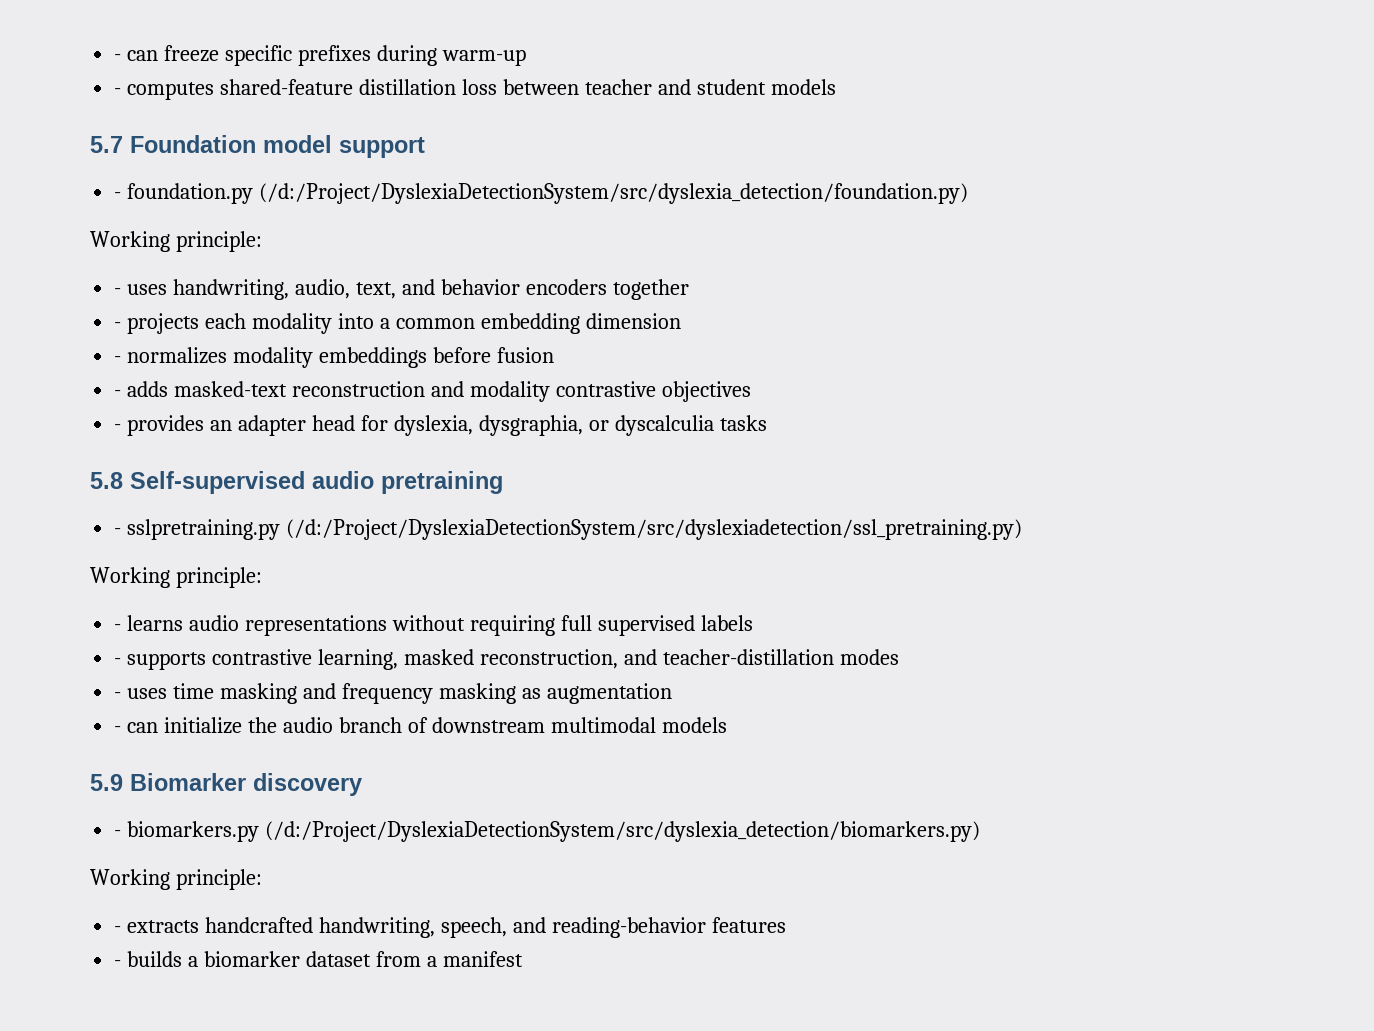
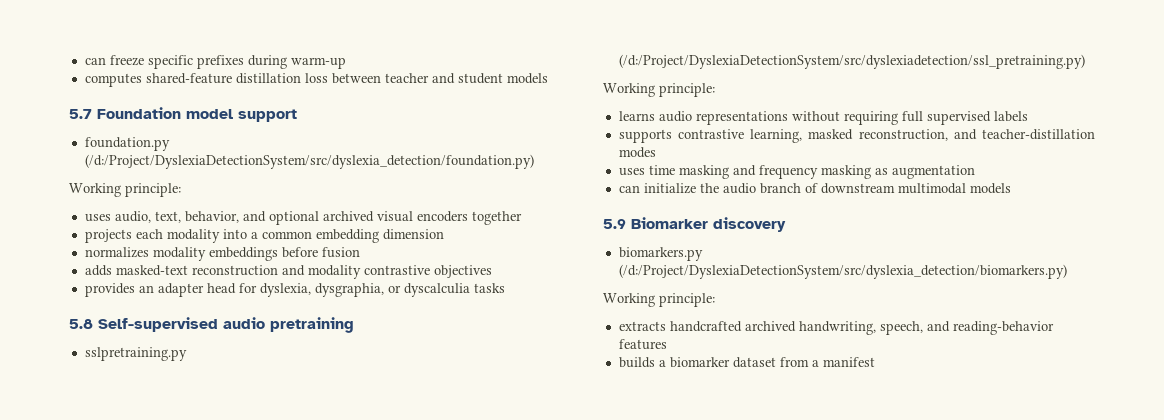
[114,54,122,61] - -> (84, 61) none
[114,88,122,95] - -> (346, 63) none
[114,192,122,199] - -> (297, 115) none
[114,279,520,300] - uses handwriting, audio, text, and behavior -> [84,211,413,225] uses audio, text, behavior, and optional archived visual
[114,322,122,329] - -> (522, 218) none
[114,356,122,363] - -> (444, 234) none
[114,390,122,397] - -> (360, 252) none
[114,424,122,431] - -> (492, 271) none
[114,528,122,535] - -> (354, 325) none
[114,624,122,631] - -> (715, 90) none
[114,658,122,665] - -> (1028, 116) none
[114,692,122,699] - -> (656, 152) none
[114,726,122,733] - -> (975, 172) none
[114,830,122,837] - -> (786, 224) none
[114,926,122,933] - -> (715, 300) none
(314, 925) none -> [744,321,796,332] archived
[114,960,122,967] - -> (667, 344) none

